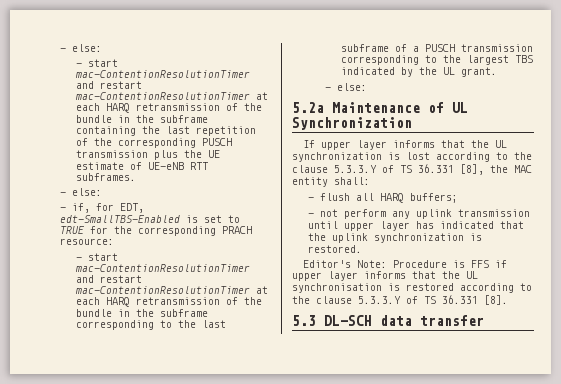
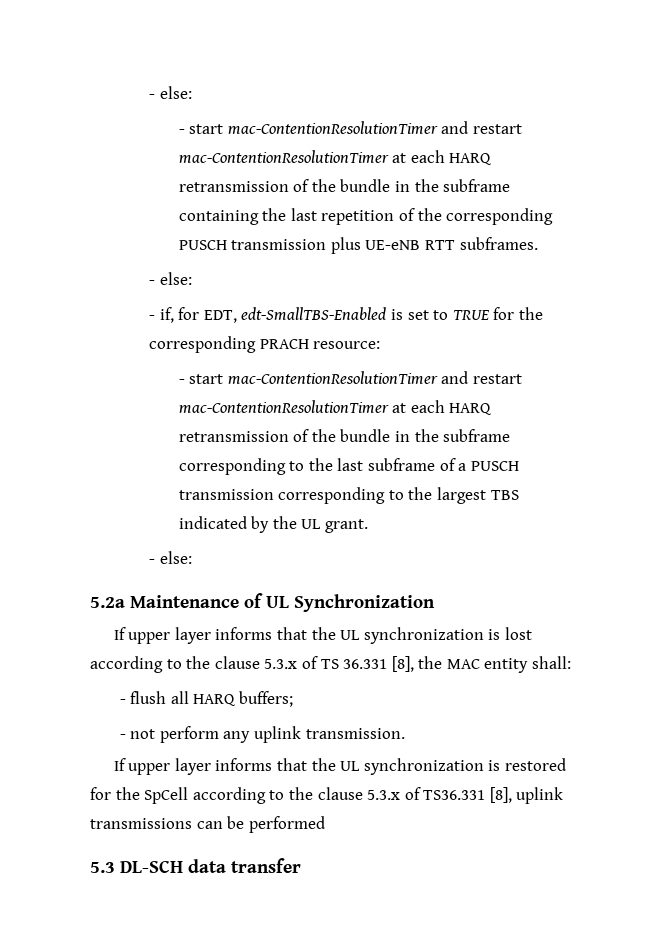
[184,150,221,158] [76,162,143,170] the UE estimate of -> (361, 245) none
[334,165,377,173] 5.3.3.Y -> [264,659,298,669] 5.3.x
[458,209,531,217] [308,221,525,231] [308,233,483,243] [308,245,363,253] [303,260,508,268] [292,271,478,281] [292,283,382,293] transmission until upper layer has indicated that the uplink synchronization is restored. // Editor's Note: Procedure is FFS if upper layer informs that the UL synchronisation -> [305,728,405,739] [113,758,484,775] transmission. // If upper layer informs that the UL synchronization
[460,283,532,293] [292,295,508,305] according to the clause 5.3.3.Y of TS 36.331 [8]. -> [90,787,564,804] [90,816,325,833] for the SpCell according to the clause 5.3.x of TS36.331 [8], uplink transmissions can be performed

